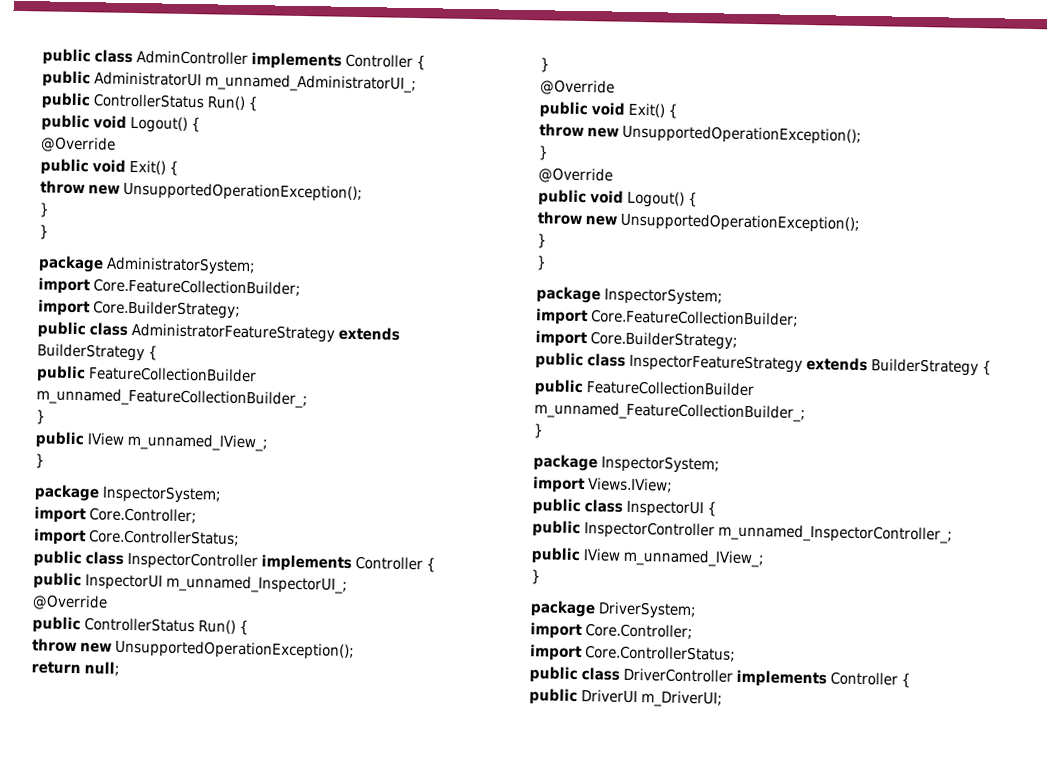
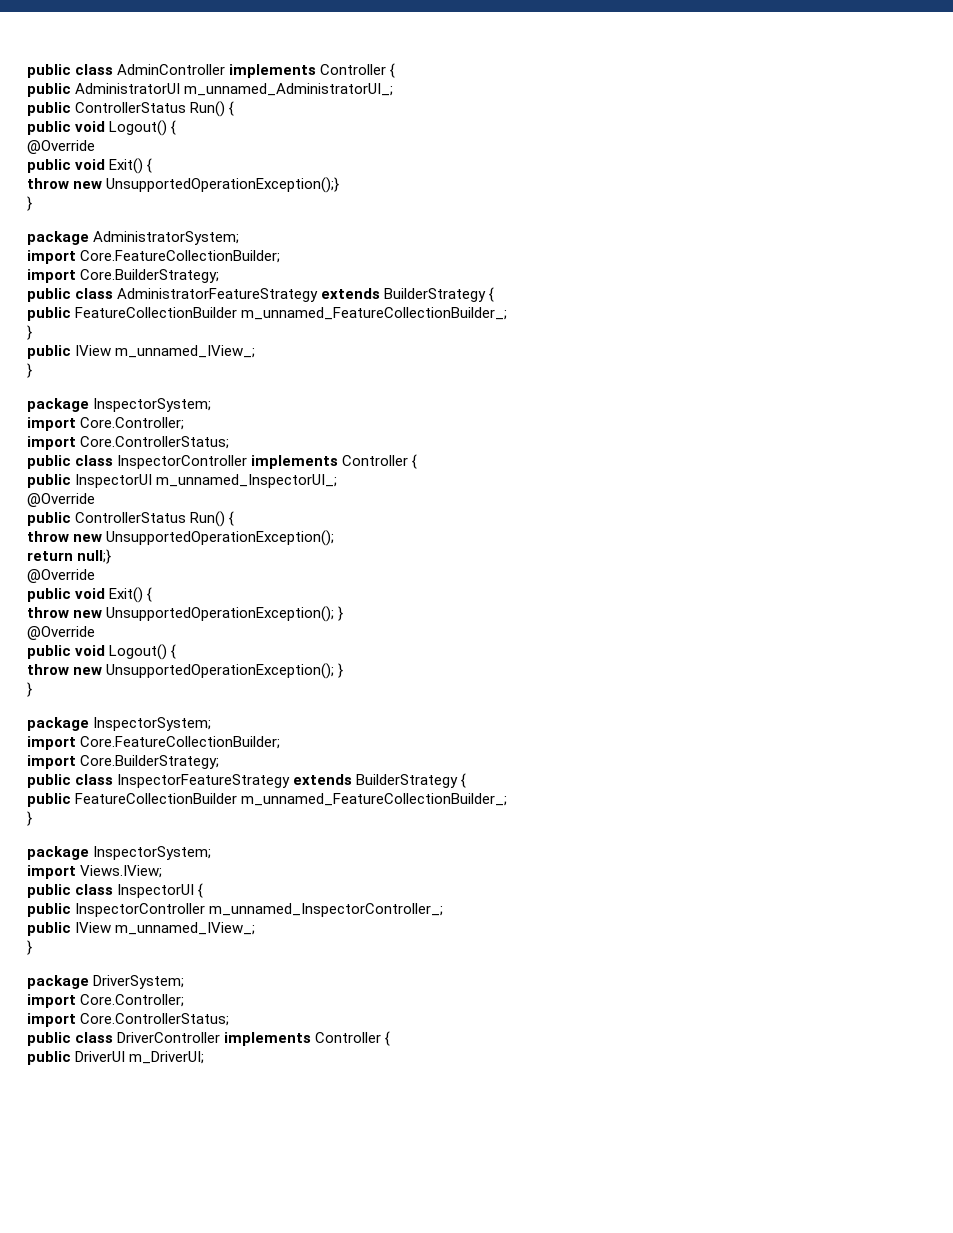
[123,181,363,203] [39,202,50,218] UnsupportedOperationException(); // } -> [106,177,340,193] UnsupportedOperationException();}
[84,661,120,676] [540,57,550,73] [540,79,615,96] [539,101,678,119] [539,123,862,145] null; // } // @Override // public void Exit() { // throw new UnsupportedOperationException(); // -> [77,549,112,564] [27,569,95,583] [27,587,153,603] [27,606,335,622] null;} // @Override // public void Exit() { // throw new UnsupportedOperationException();
(860, 222) // -> (335, 671) none

